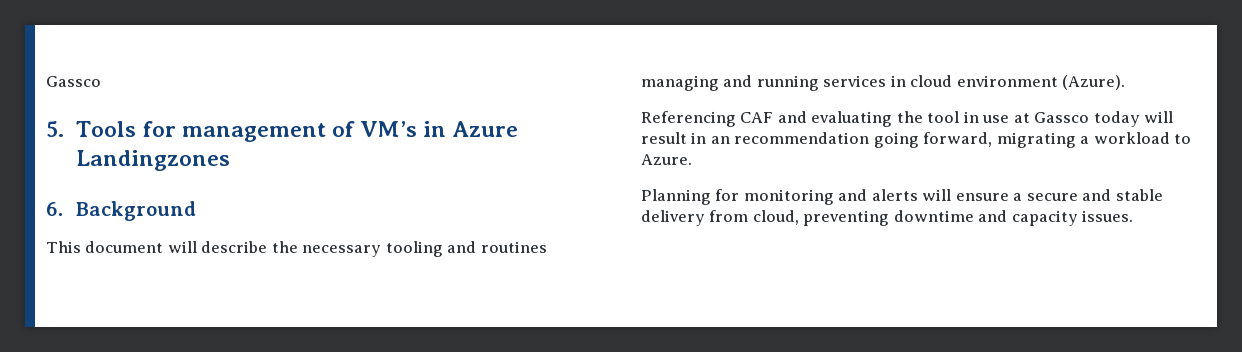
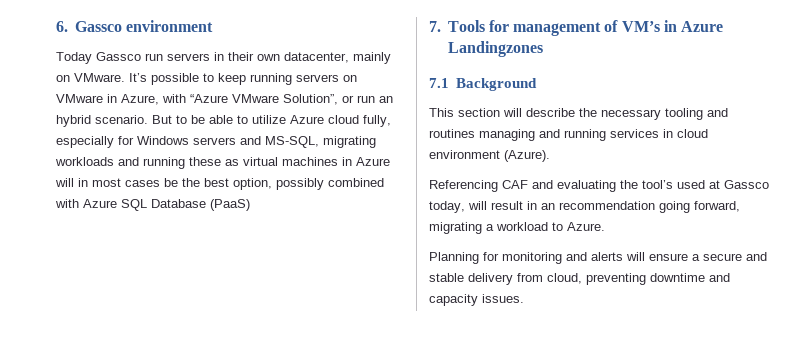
[46,76,101,87] [46,121,64,137] Gassco // 5. -> [56,20,213,32] [56,52,391,64] [56,73,357,85] [56,94,393,105] [56,115,391,127] [56,136,376,148] [55,157,390,169] [55,178,384,190] [55,199,250,211] [429,21,441,32] 6. Gassco environment // Today Gassco run servers in their own datacenter, mainly on VMware. It’s possible to keep running servers on VMware in Azure, with “Azure VMware Solution”, or run an hybrid scenario. But to be able to utilize Azure cloud fully, especially for Windows servers and MS-SQL, migrating workloads and running these as virtual machines in Azure will in most cases be the best option, possibly combined with Azure SQL Database (PaaS) // 7.
[46,202,63,216] 6. -> [429,78,449,88] 7.1
[85,241,164,253] document -> [458,108,500,117] section
[927,111,1010,123] tool in use -> [642,180,705,189] tool’s used
[1093,111,1140,127] today -> [429,201,465,213] today,

